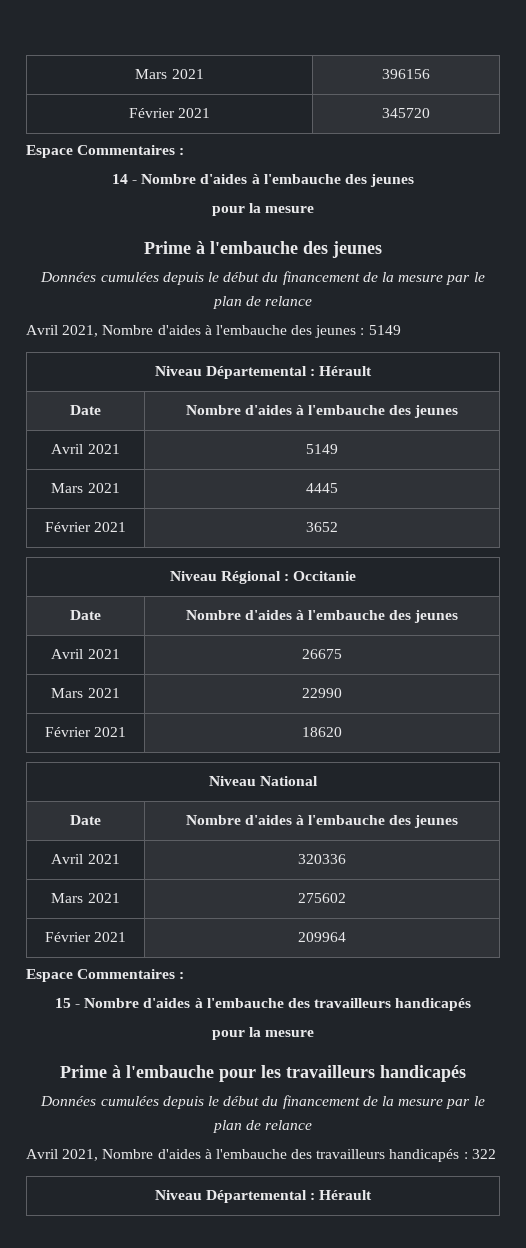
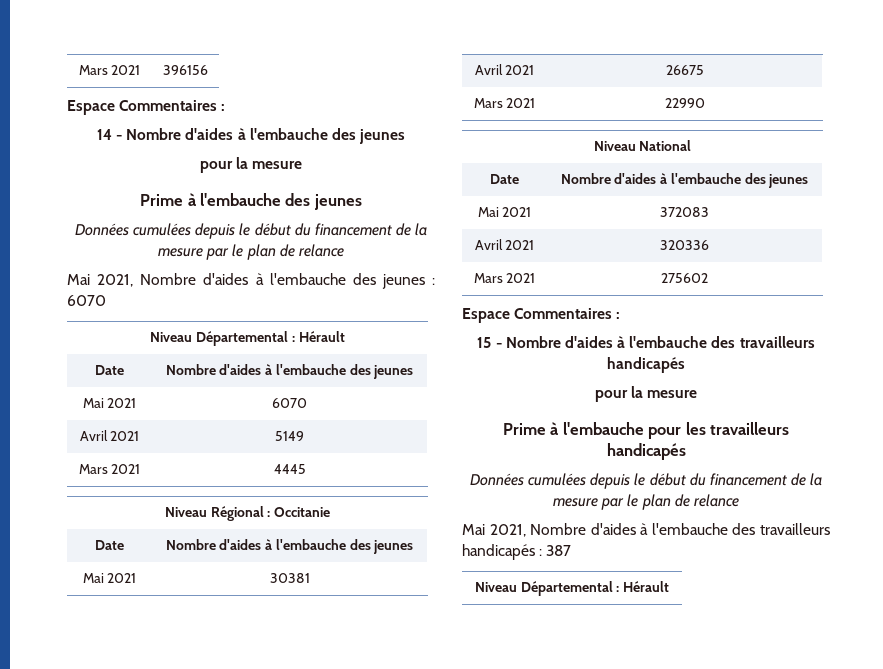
[128,108,211,118] [382,108,430,118] // Février 2021 | 345720 -> (208, 70) none
[26,325,58,335] Avril -> [67,274,90,285] Mai
[368,325,401,335] 5149 -> [67,295,106,306] 6070
(459, 411) none -> [82,398,137,408] [272,398,307,408] // Mai 2021 | 6070
[44,522,127,532] [306,522,338,532] // Février 2021 | 3652 -> (306, 469) none
(459, 616) none -> [82,573,137,583] [269,573,310,583] // Mai 2021 | 30381
[44,727,127,737] [302,727,342,737] // Février 2021 | 18620 -> (705, 103) none
(459, 821) none -> [477,207,532,217] [660,207,709,217] // Mai 2021 | 372083
[44,932,127,942] [298,932,346,942] // Février 2021 | 209964 -> (708, 278) none
[26,1149,58,1159] Avril -> [462,524,485,535] Mai
[471,1149,496,1159] 322 -> [546,545,572,556] 387

